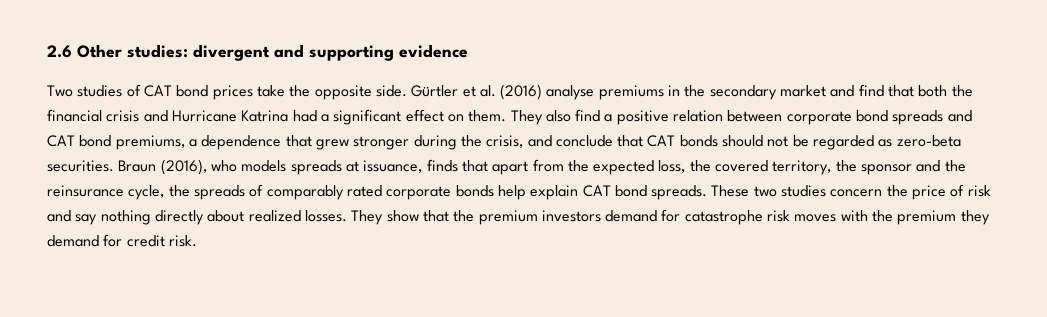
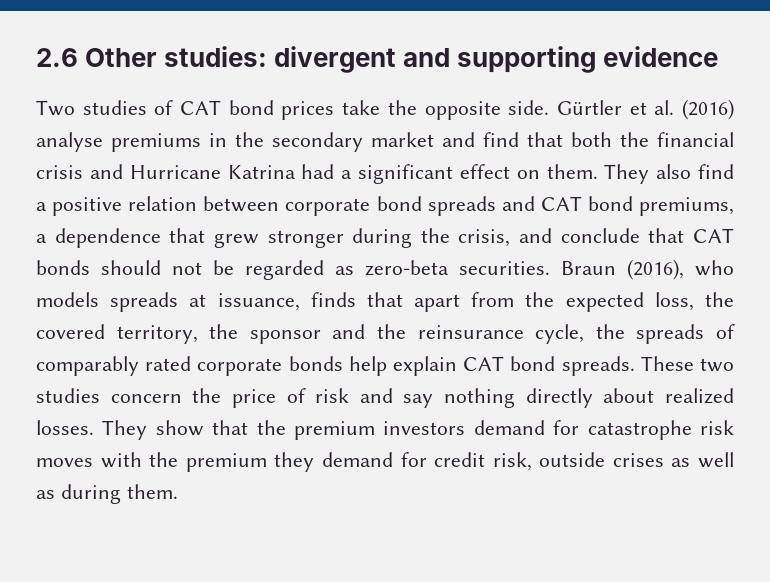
[168,235,197,247] risk. -> [492,452,735,471] [36,484,178,504] risk, outside crises as well as during them.

